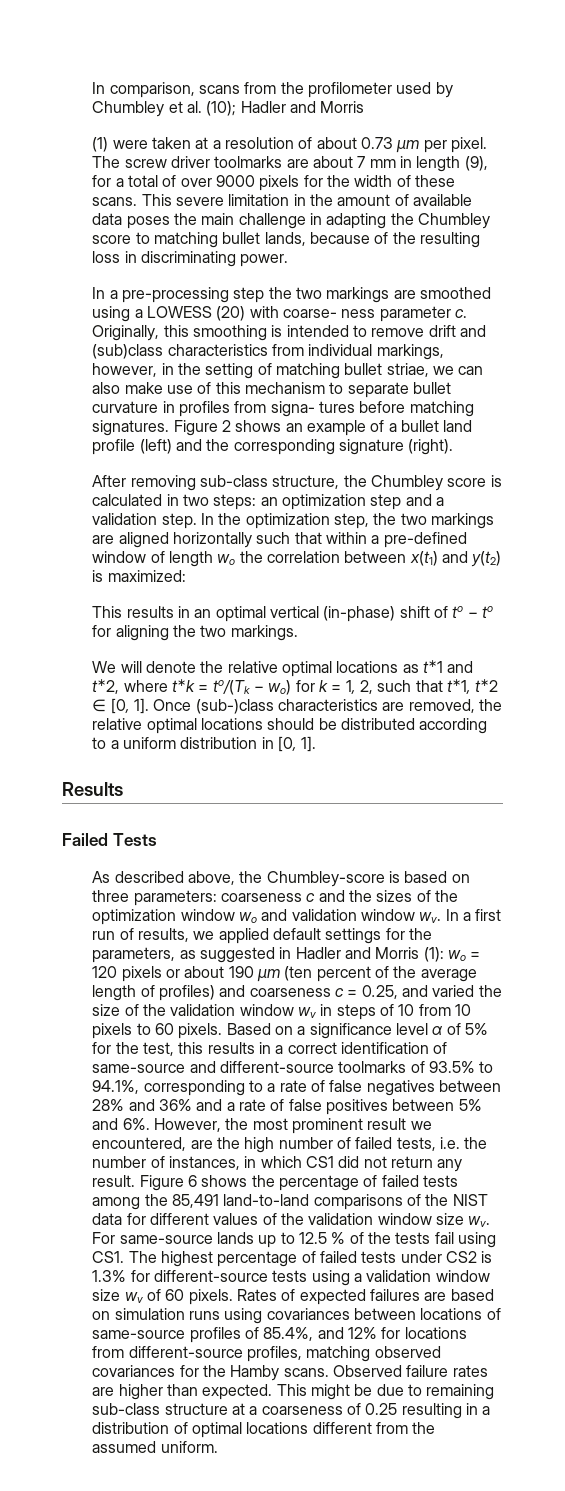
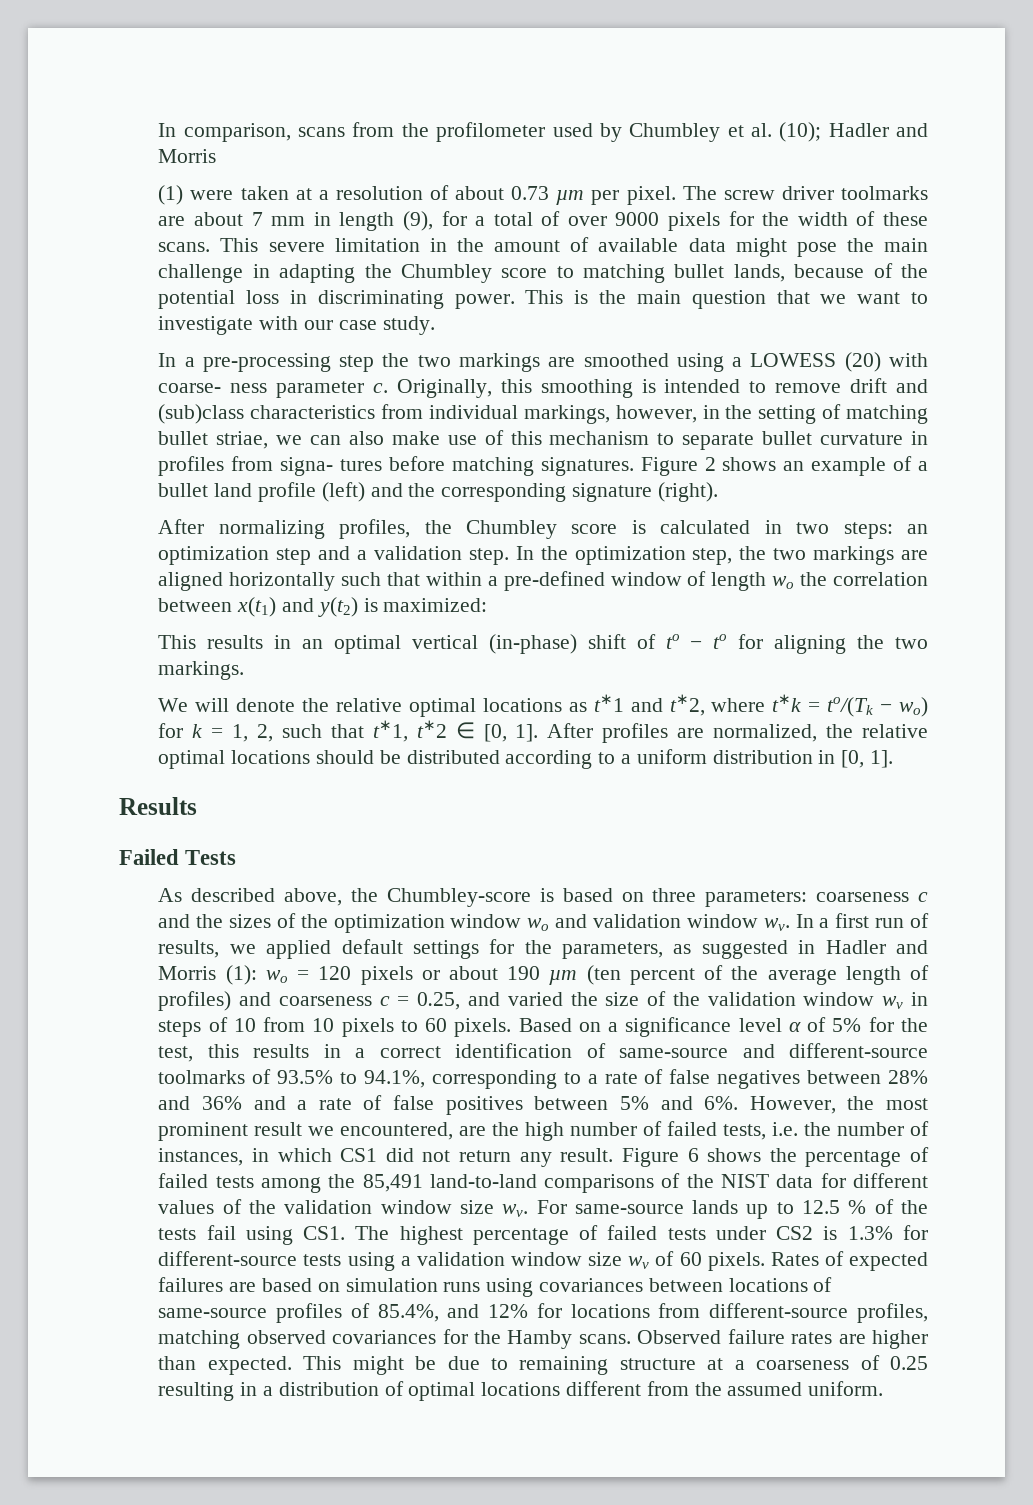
[126,216,170,229] poses -> [735,238,837,257] might pose
[420,232,481,248] resulting -> [158,290,236,309] potential
(289, 260) none -> [525,290,929,309] [158,316,435,335] This is the main question that we want to investigate with our case study.
[130,475,340,491] removing sub-class structure, -> [218,519,411,539] normalizing profiles,
[153,699,475,714] Once (sub-)class characteristics are removed, -> [547,723,818,743] After profiles are normalized,
[92,1403,161,1415] sub-class -> (609, 1365) none

